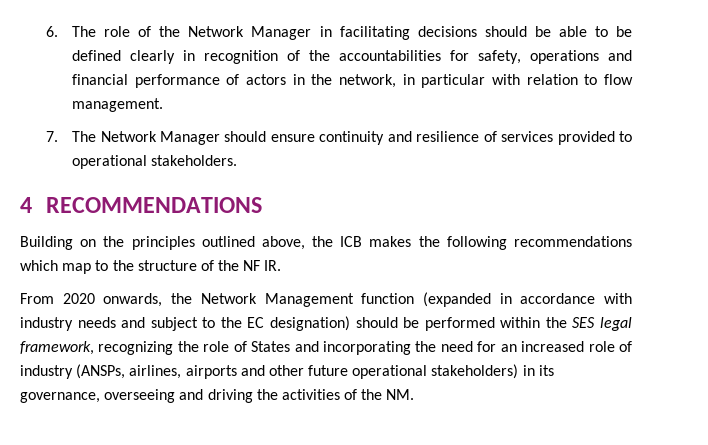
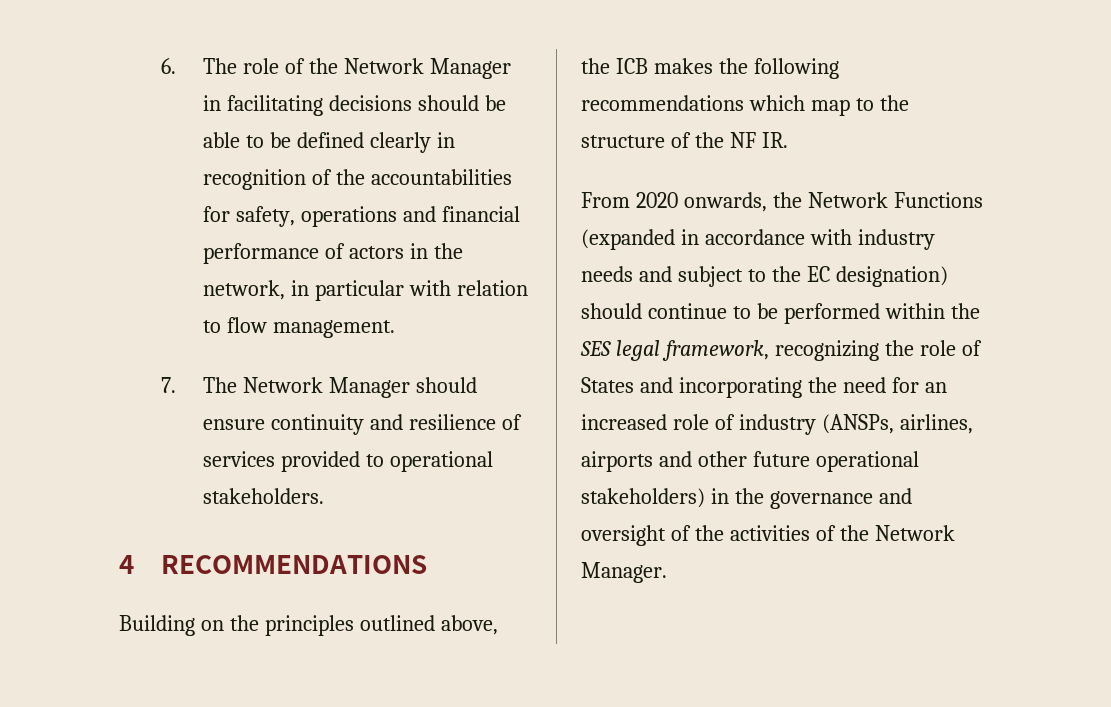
[264,293,415,307] Management function -> [893,192,983,208] Functions
(398, 322) none -> [647,303,751,319] continue to
[538,365,554,376] [20,389,253,403] its governance, overseeing and driving -> [734,488,912,509] [581,525,691,546] the governance and oversight of
[386,389,415,400] NM. -> [874,525,955,541] [581,562,667,583] Network Manager.

